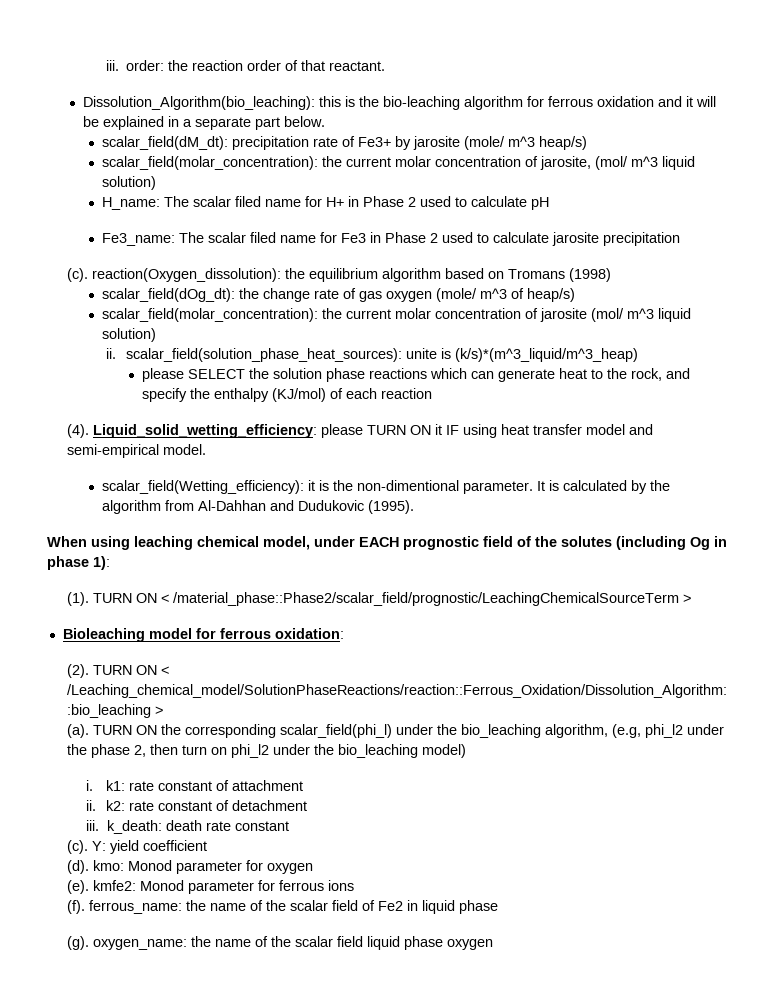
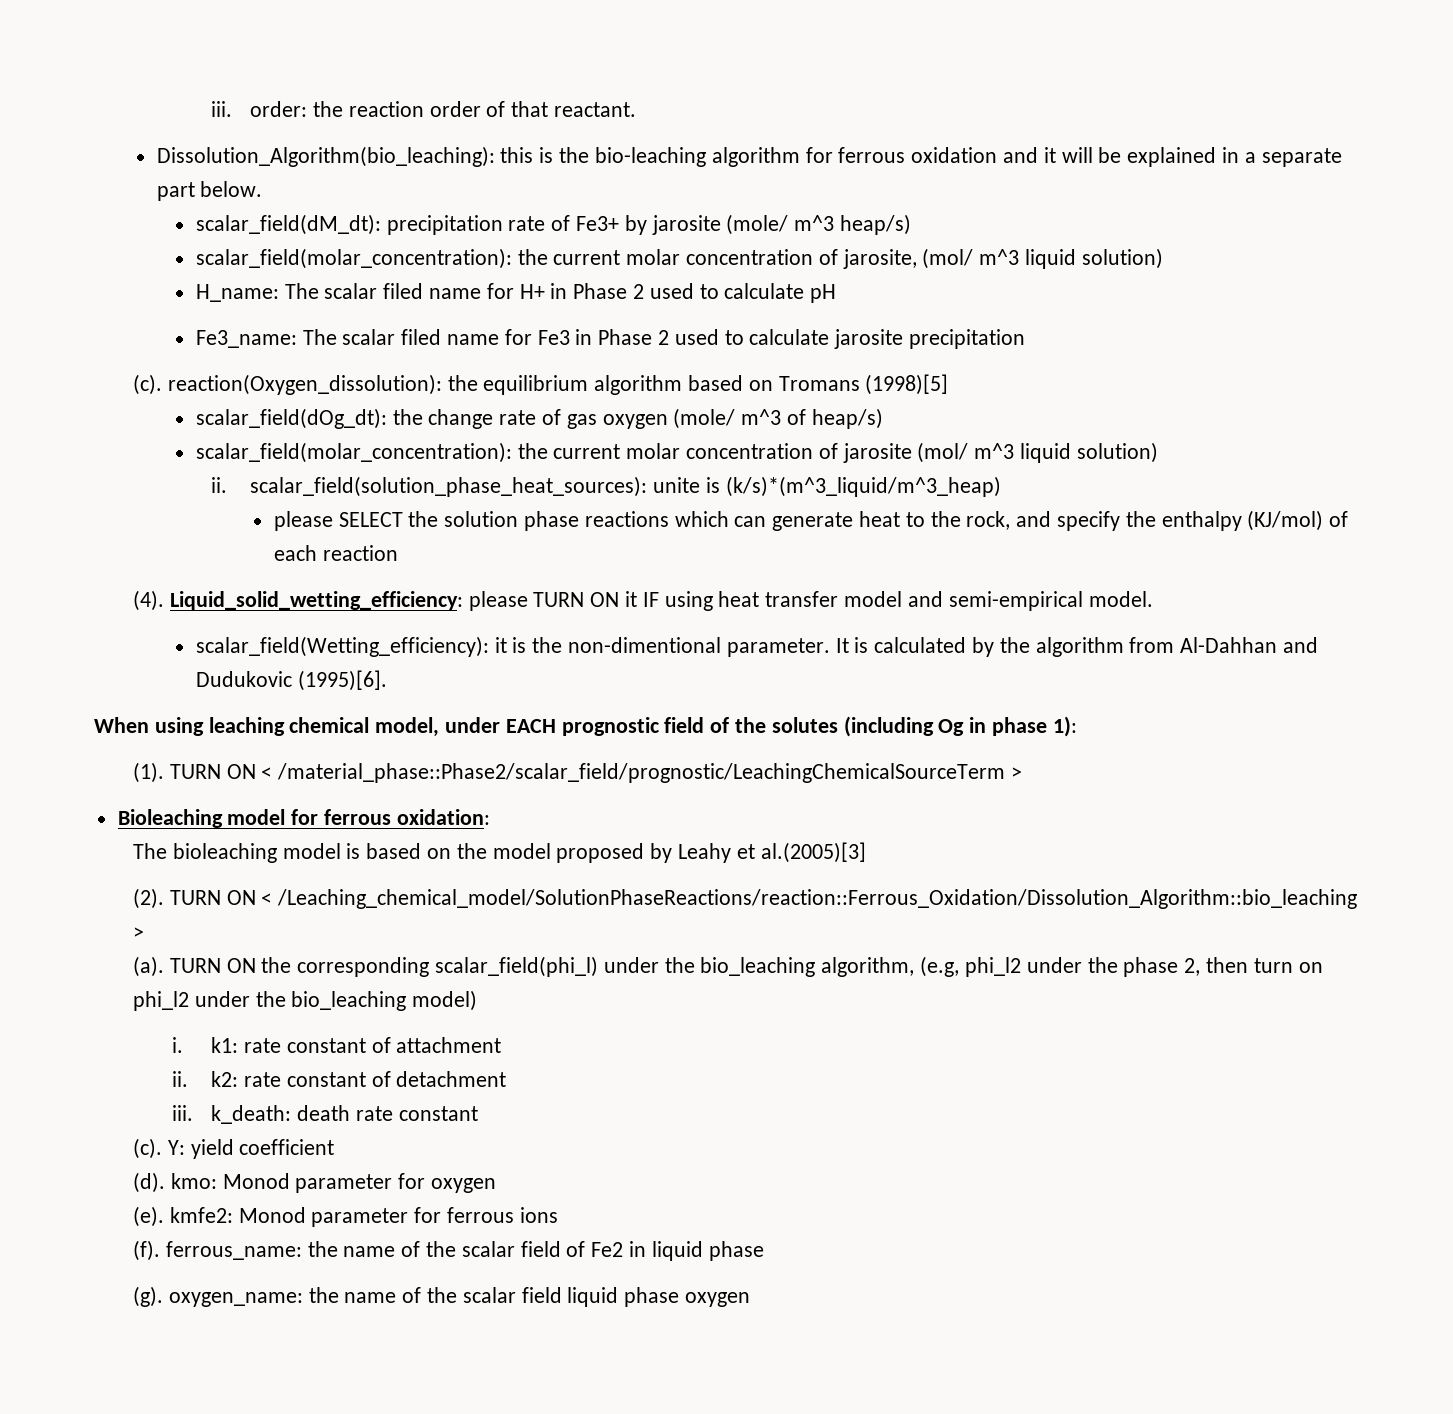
[568,268,611,282] (1998) -> [865,374,949,395] (1998)[5]
[368,500,415,514] (1995). -> [297,670,387,691] (1995)[6].
(344, 633) none -> [133,842,866,863] // The bioleaching model is based on the model proposed by Leahy et al.(2005)[3]

